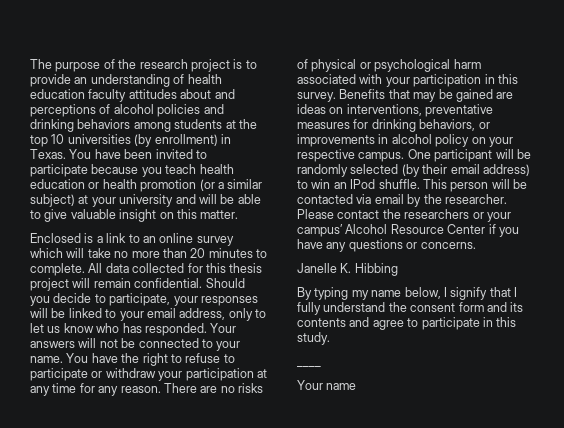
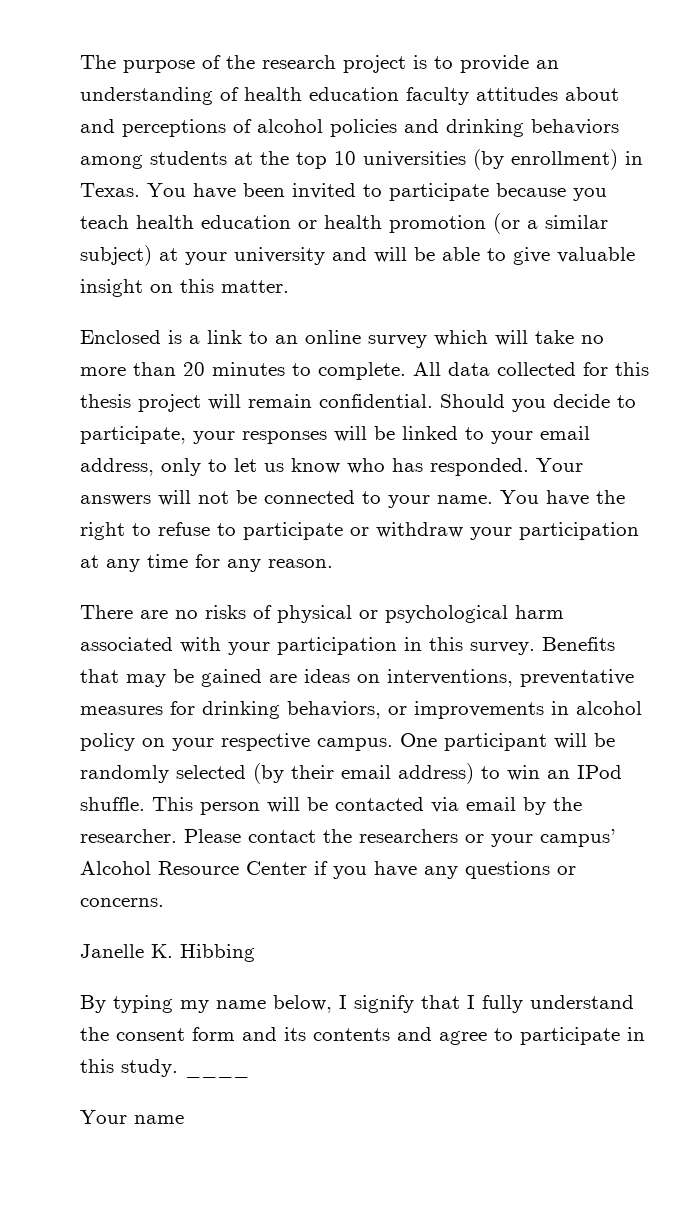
(161, 389) none -> (333, 563) //
(330, 338) // -> (178, 1068) none

